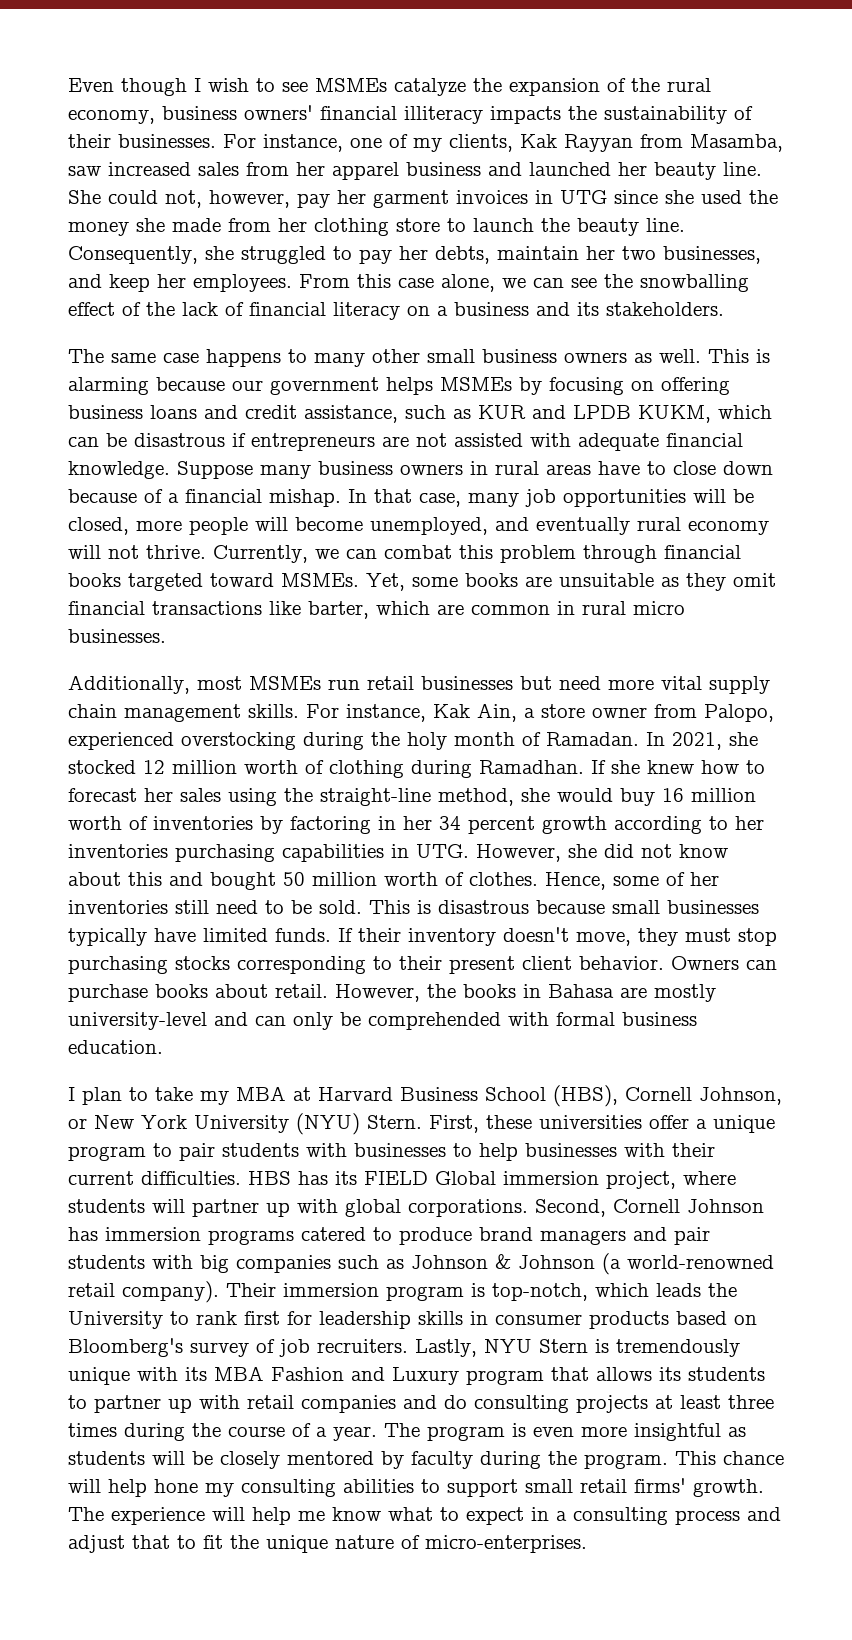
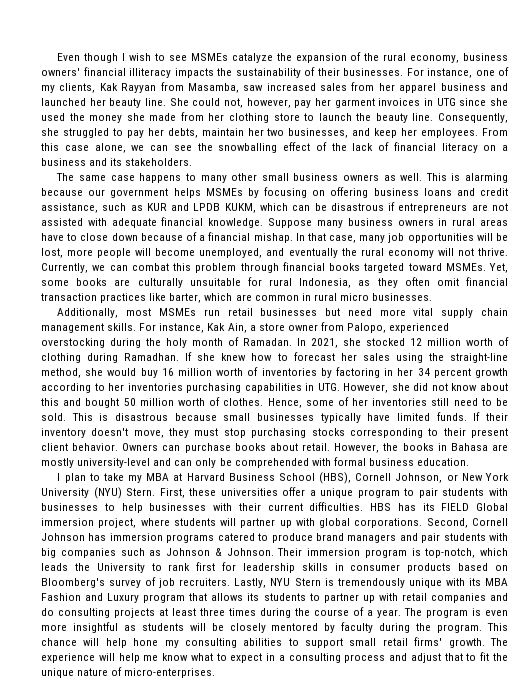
[68,517,129,535] closed, -> [41,248,63,258] lost,
(630, 526) none -> [341,248,357,256] the
[559,573,654,587] unsuitable -> [137,277,352,288] culturally unsuitable for rural Indonesia,
(726, 582) none -> [404,277,430,286] often
[152,601,262,615] transactions -> [41,293,147,303] transaction practices
[518,1253,774,1275] [68,1281,219,1303] Johnson (a world-renowned retail company). -> [226,548,274,556] Johnson.

